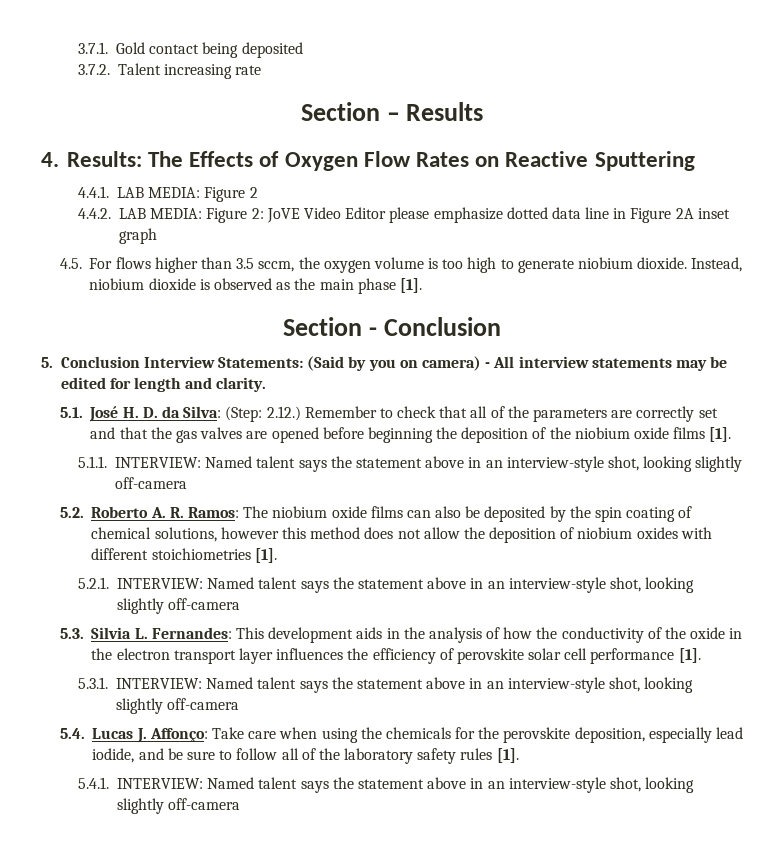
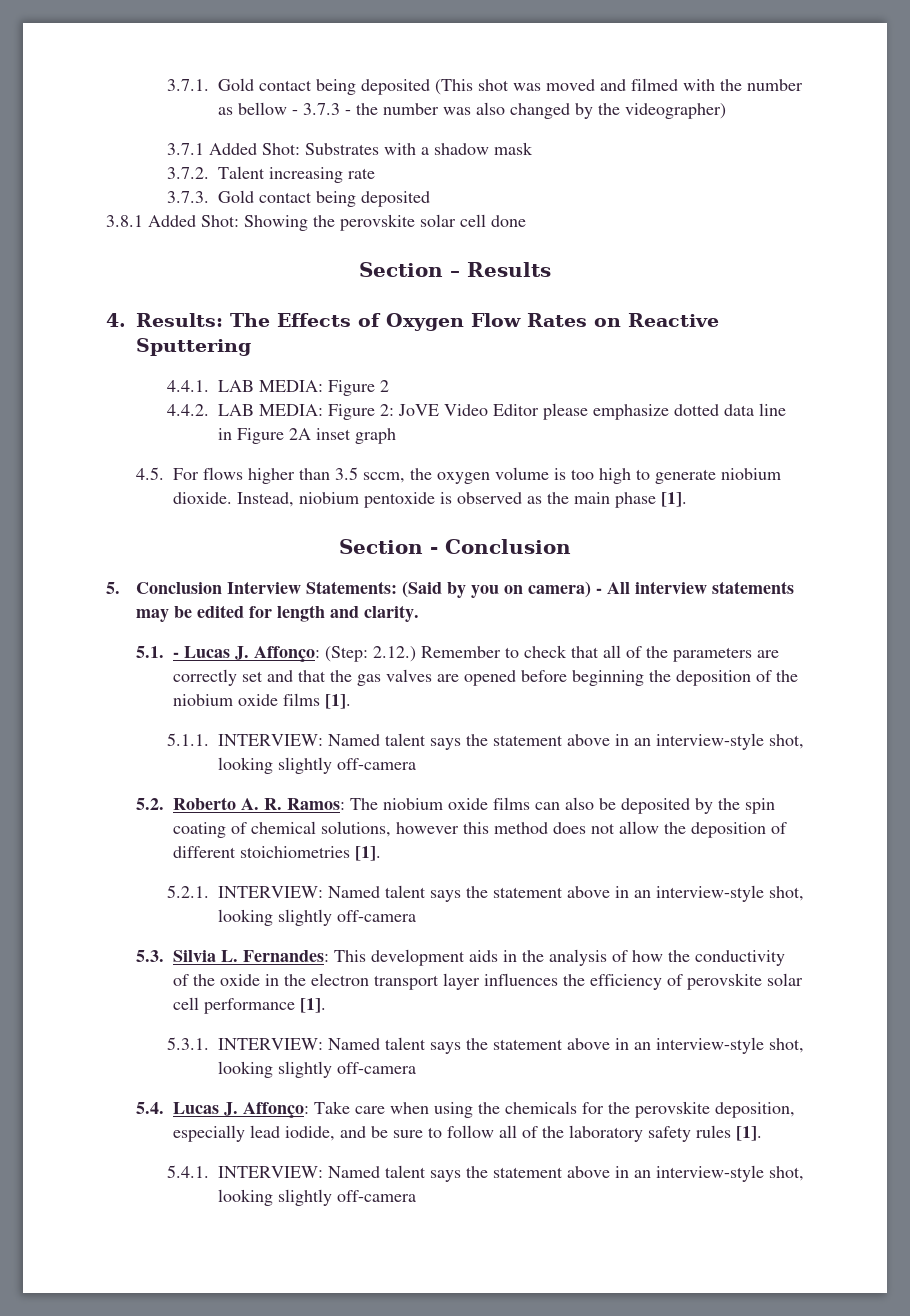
[78,63,262,79] // 3.7.2. Talent increasing rate -> [434,78,803,95] [217,102,726,119] [166,142,533,155] [166,166,375,183] [166,190,430,207] [106,214,526,231] (This shot was moved and filmed with the number as bellow - 3.7.3 - the number was also changed by the videographer) // 3.7.1 Added Shot: Substrates with a shadow mask // 3.7.2. Talent increasing rate // 3.7.3. Gold contact being deposited // 3.8.1 Added Shot: Showing the perovskite solar cell done
[148,278,196,290] dioxide -> [364,492,436,508] pentoxide
[89,406,222,422] José H. D. da Silva: -> [173,646,321,662] - Lucas J. Affonço:
[577,527,712,539] niobium oxides with -> (788, 828) none

